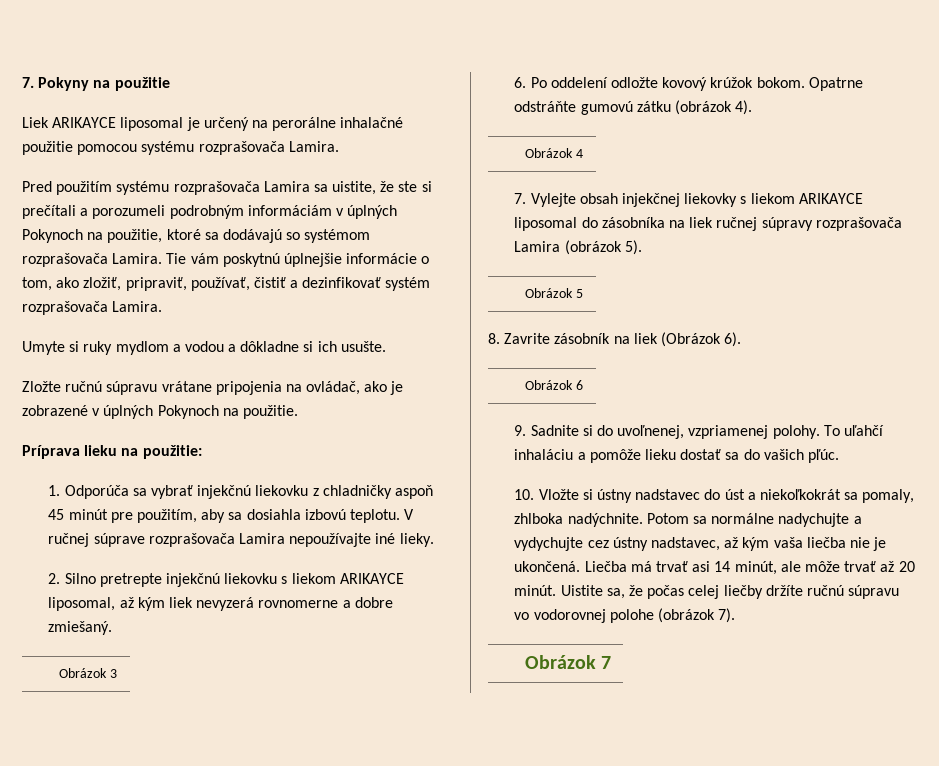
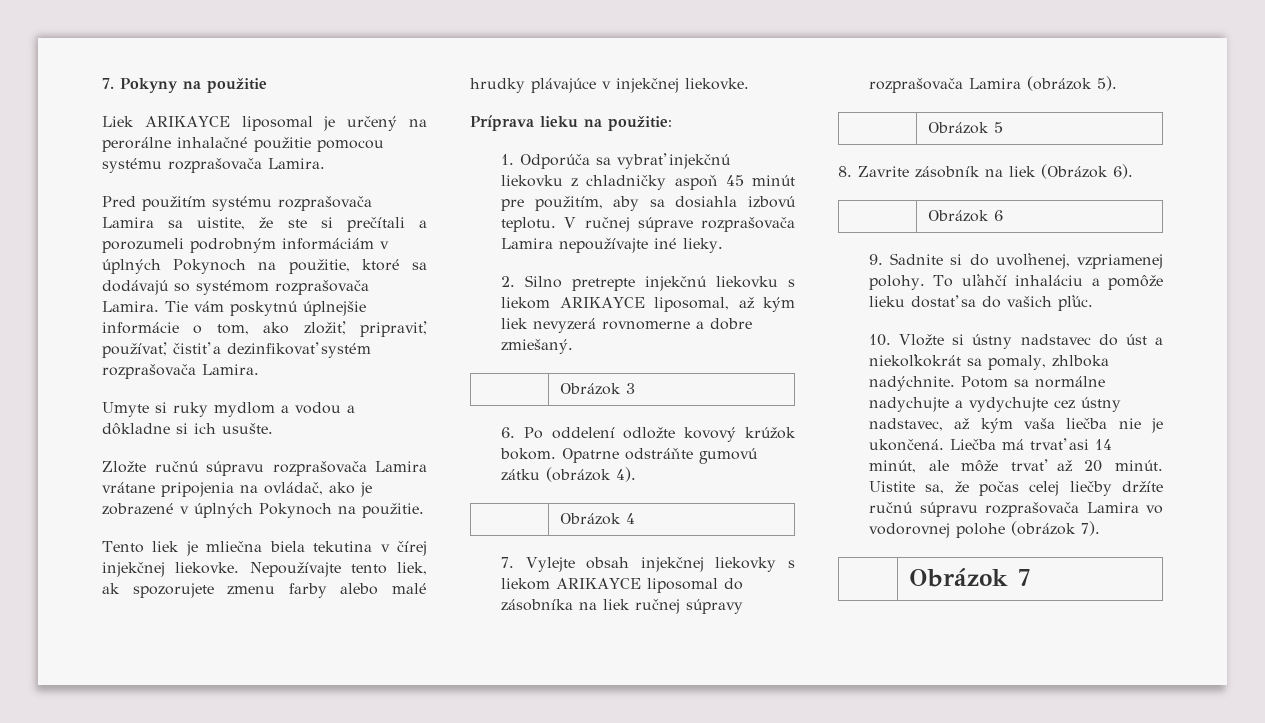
(158, 388) none -> [272,461,427,476] rozprašovača Lamira
(298, 412) none -> [102,541,427,556] [102,562,427,577] [102,583,427,598] [470,78,749,93] // Tento liek je mliečna biela tekutina v čírej injekčnej liekovke. Nepoužívajte tento liek, ak spozorujete zmenu farby alebo malé hrudky plávajúce v injekčnej liekovke.
(900, 592) none -> [985,502,1139,517] rozprašovača Lamira

